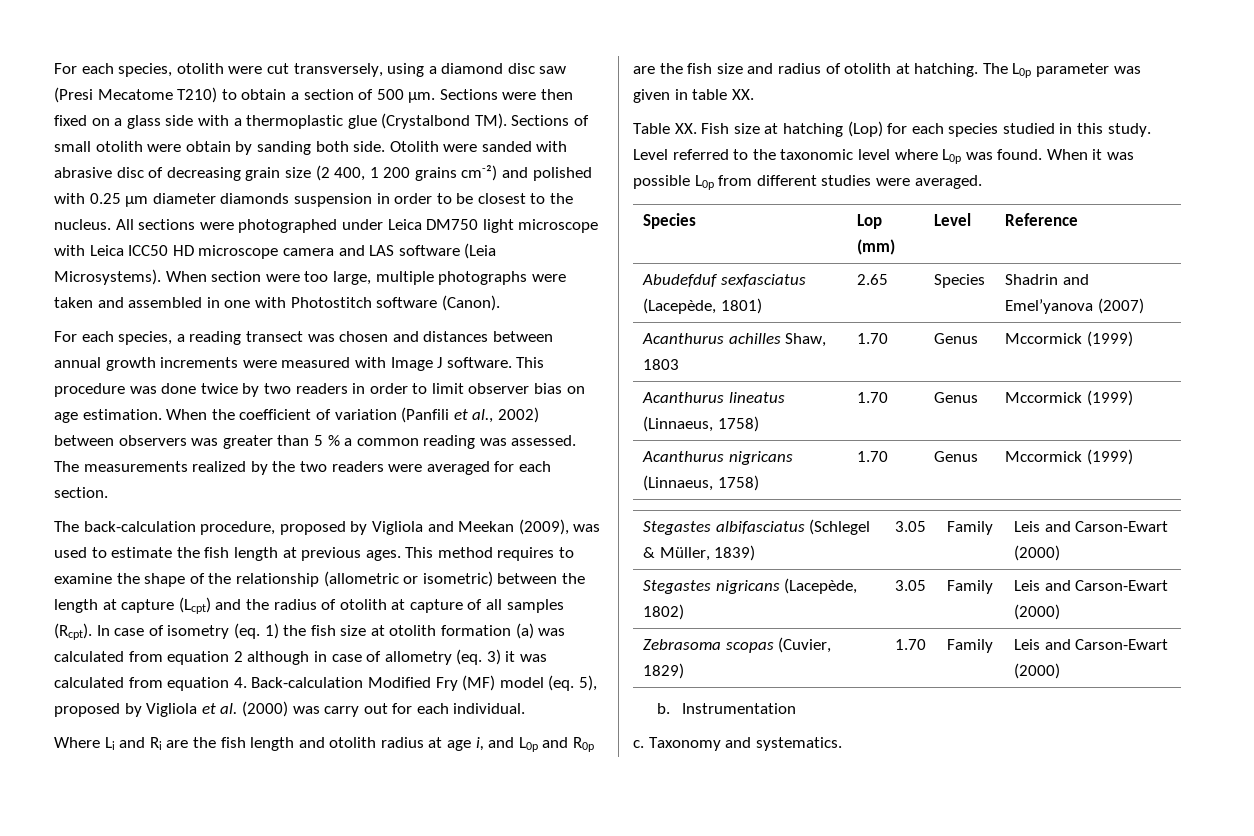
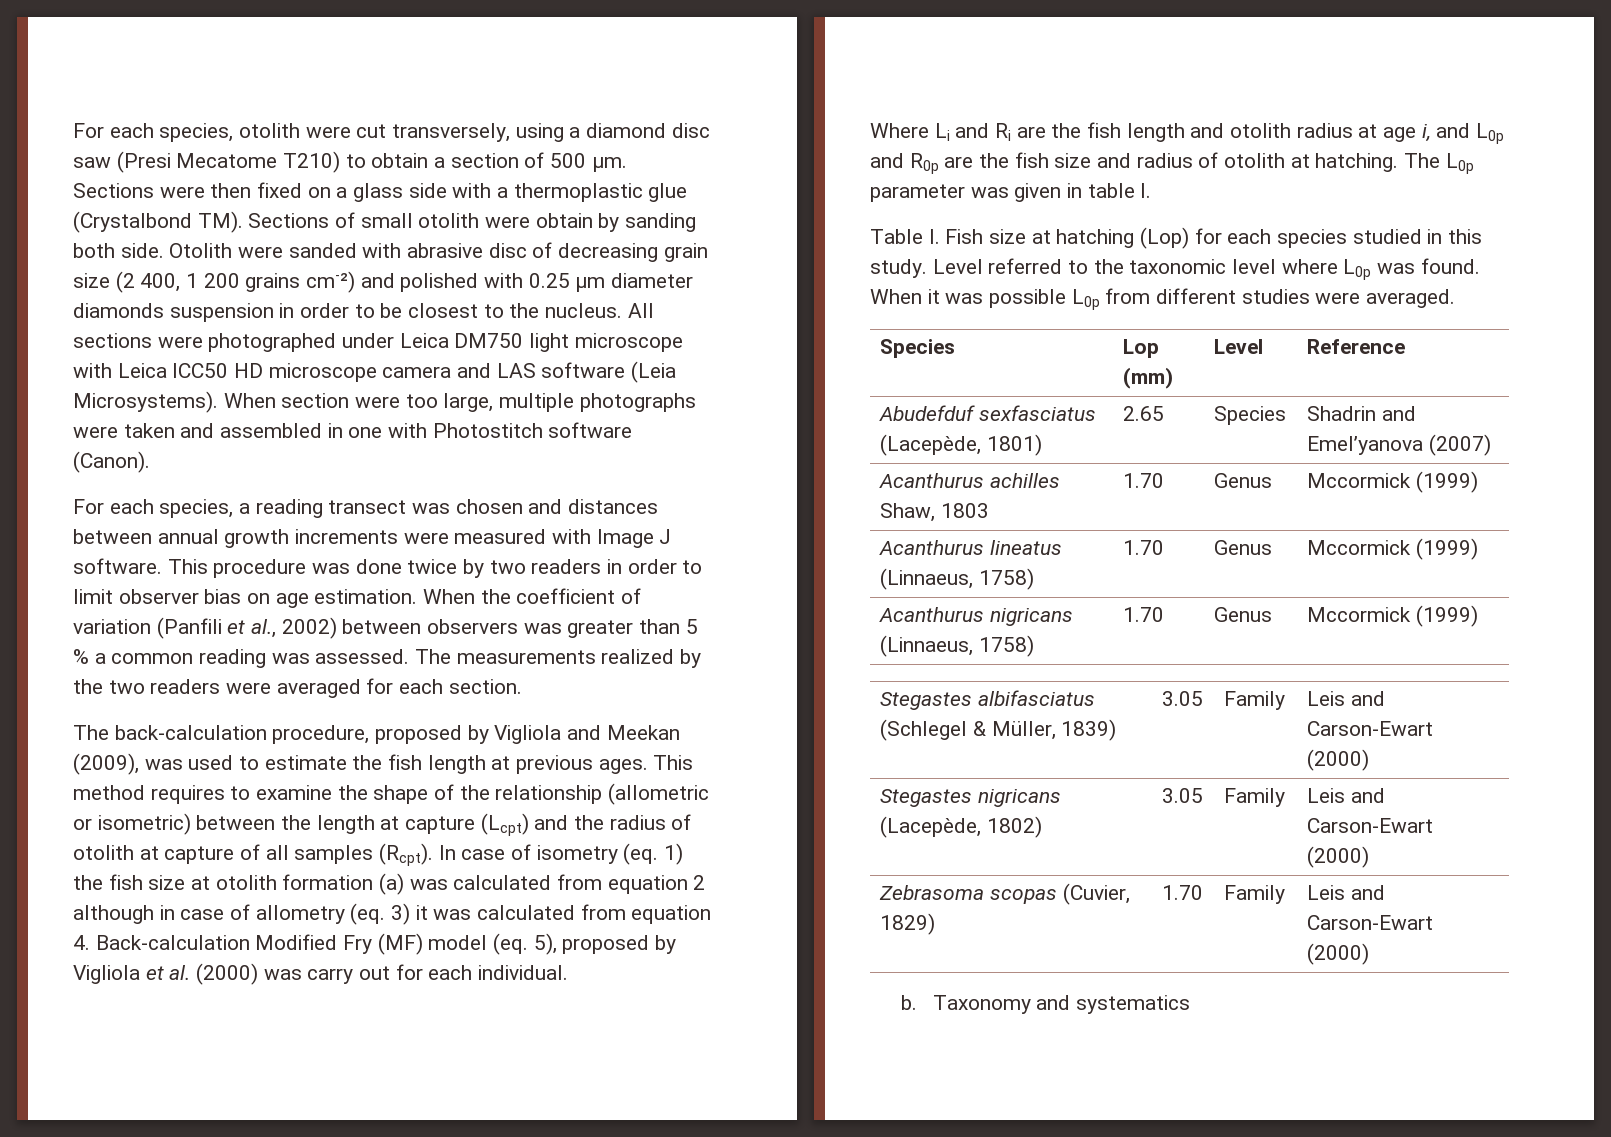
[731,89,754,100] XX. -> [1140,183,1152,198] I.
[674,123,697,134] XX. -> [928,229,940,244] I.
[681,703,796,714] [633,740,644,748] Instrumentation // c. -> (918, 1002) none
[755,737,842,751] systematics. -> [1076,995,1191,1014] systematics

